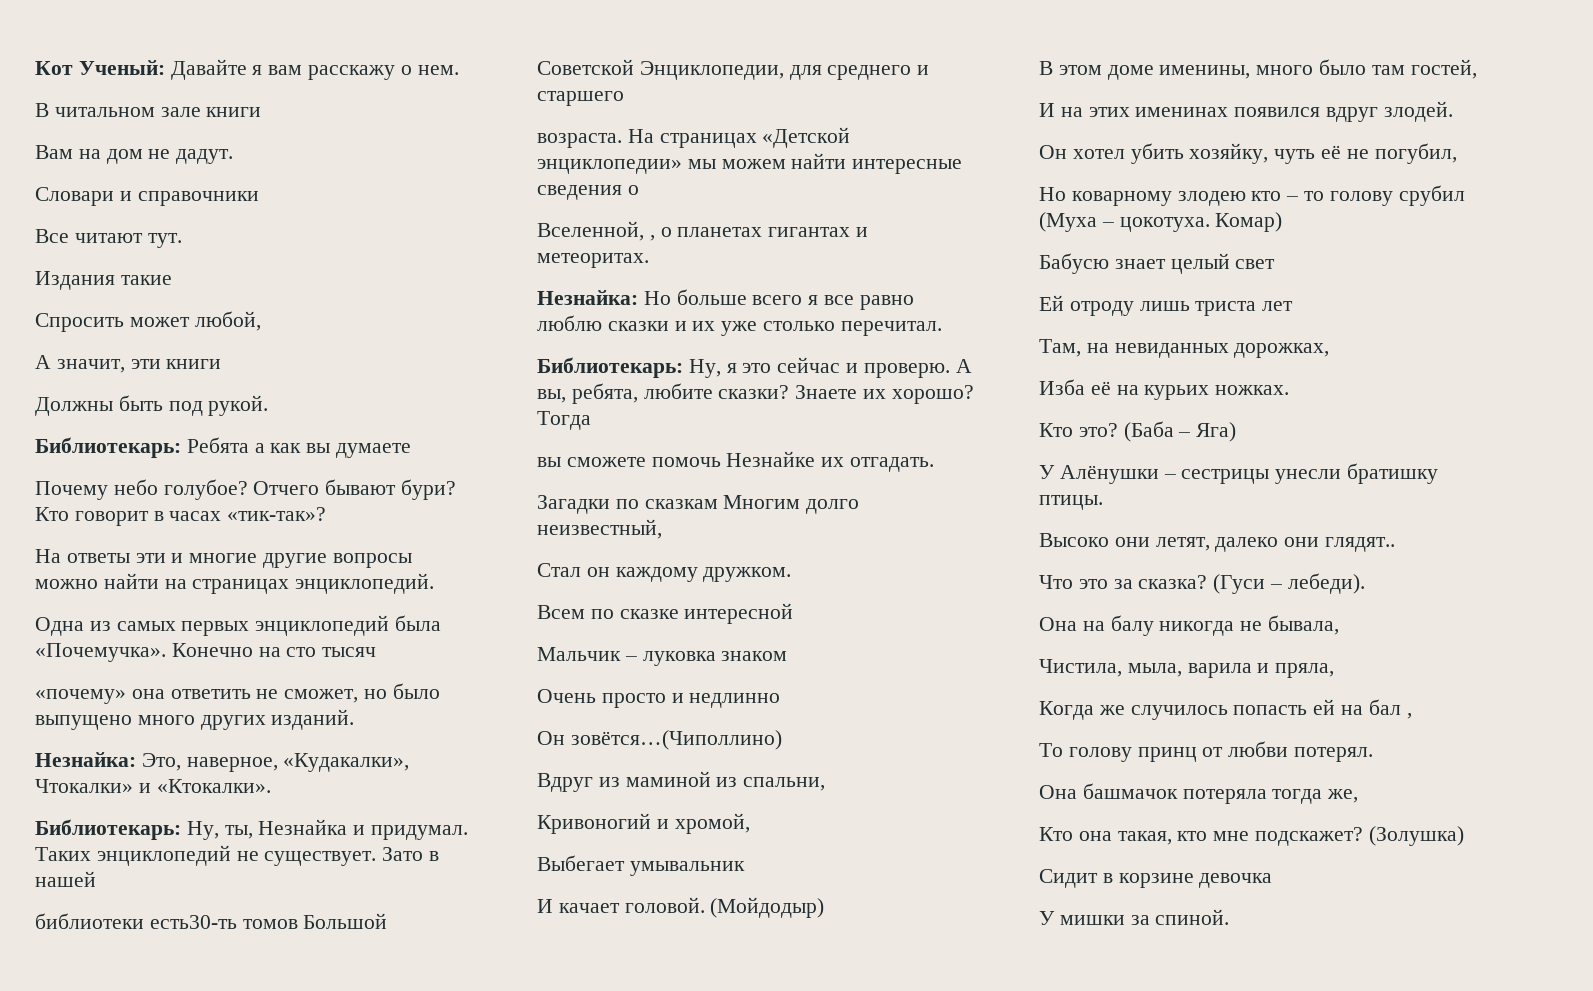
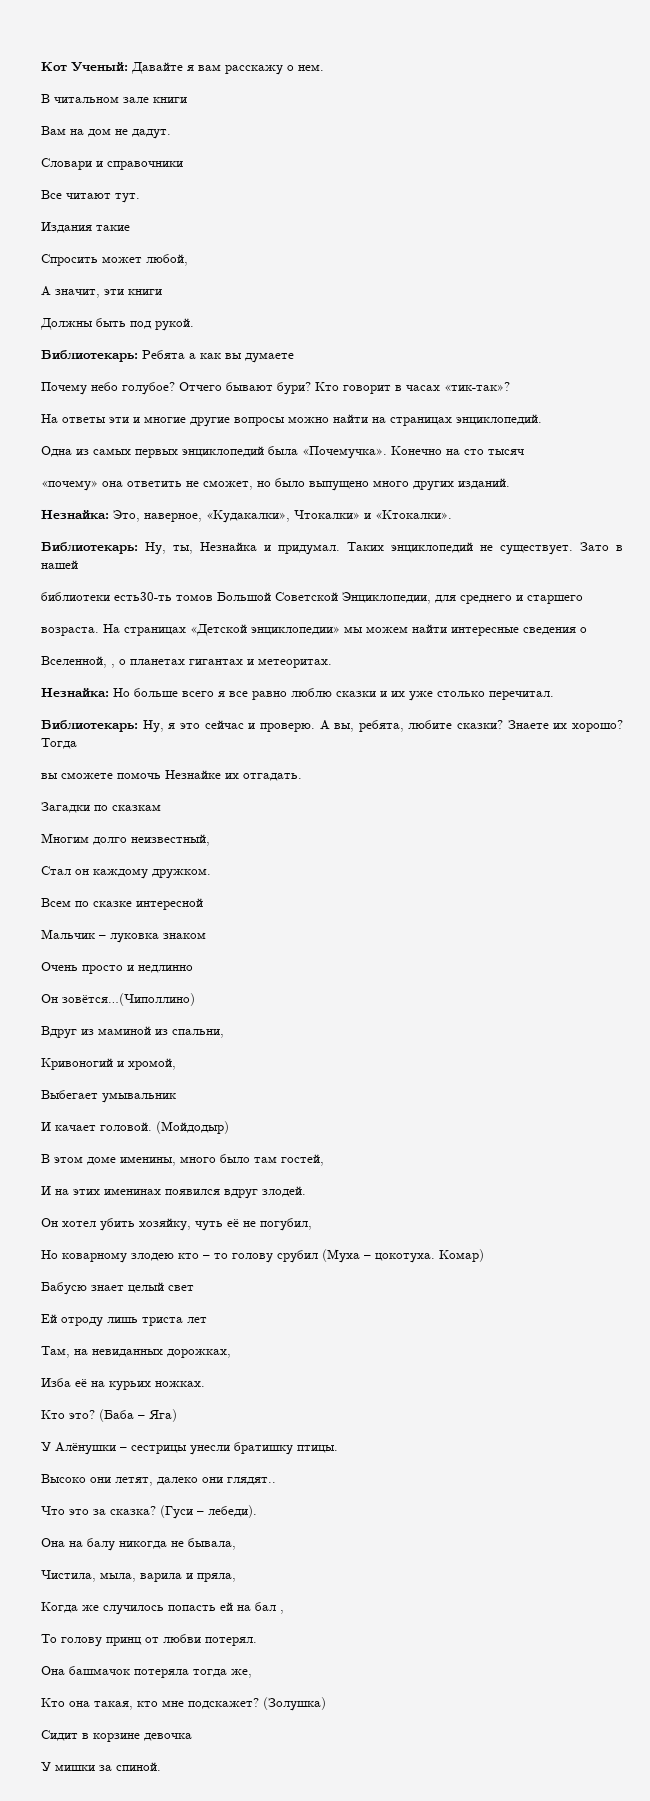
(718, 504) none -> (161, 807) //

